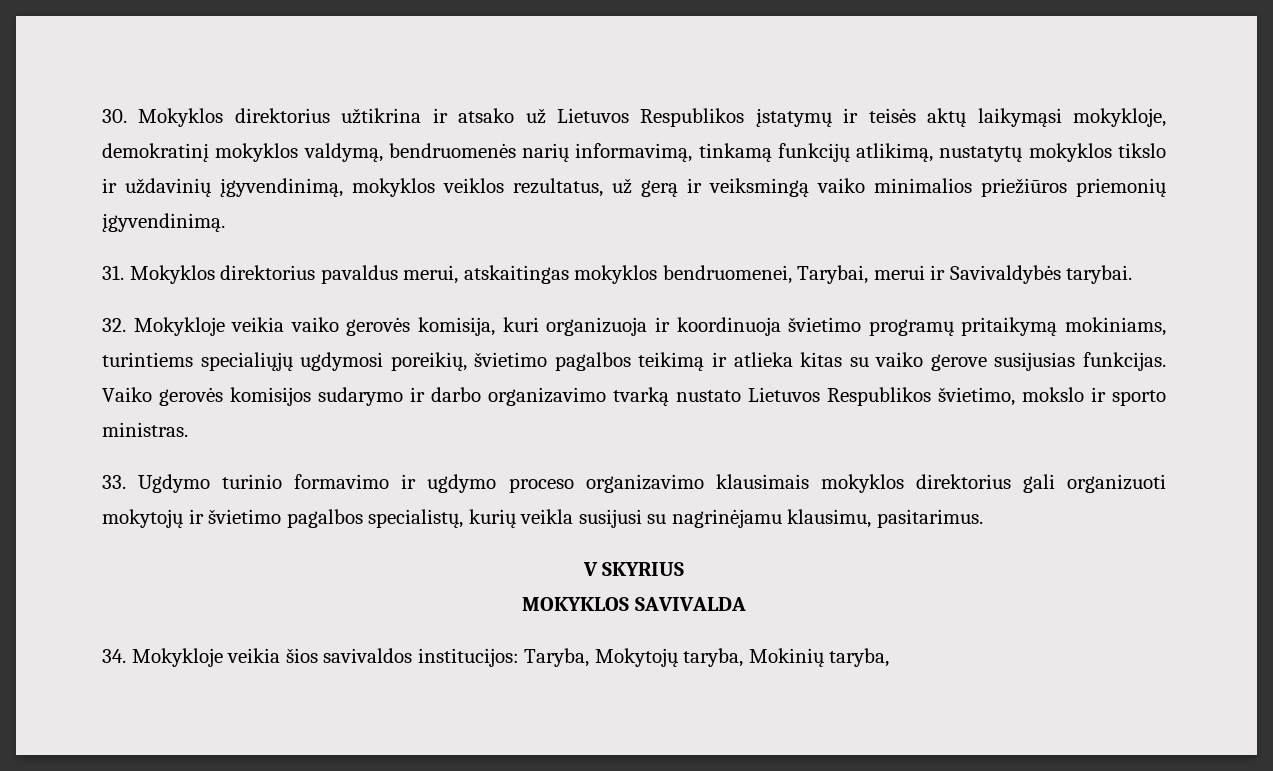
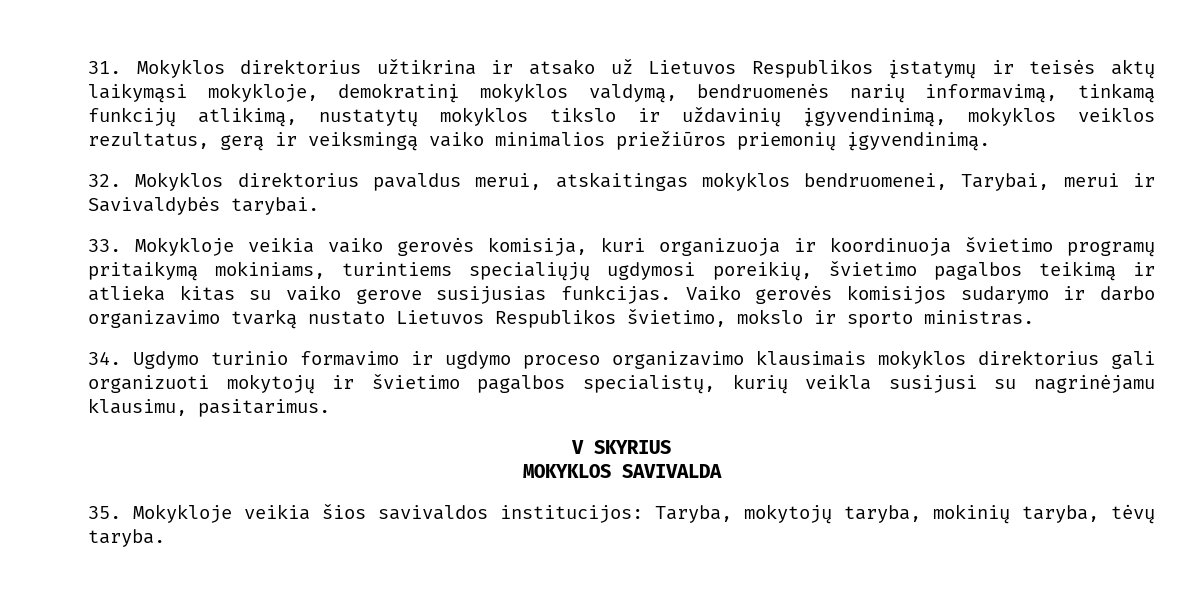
[102,109,127,123] 30. -> [88,61,121,74] 31.
[612,178,632,194] už -> (209, 140) none
[102,265,124,280] 31. -> [88,174,121,187] 32.
[102,318,126,332] 32. -> [88,239,121,252] 33.
[102,475,126,489] 33. -> [88,351,121,365] 34.
[102,649,126,663] 34. -> [88,506,121,519] 35.
[594,648,890,667] Mokytojų taryba, Mokinių taryba, -> [744,504,1155,524] [88,529,165,547] mokytojų taryba, mokinių taryba, tėvų taryba.

